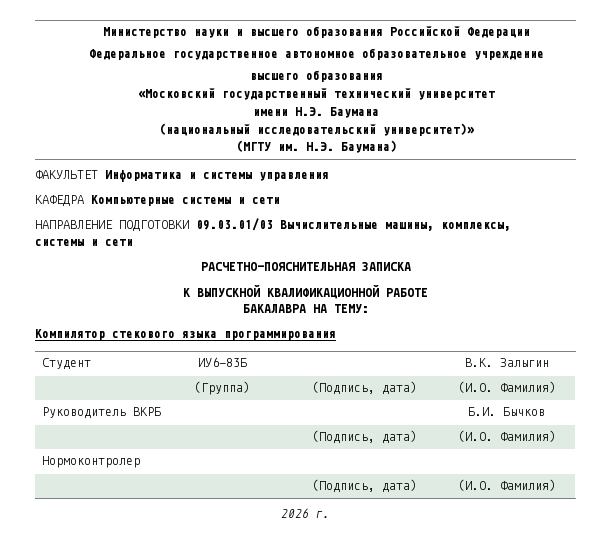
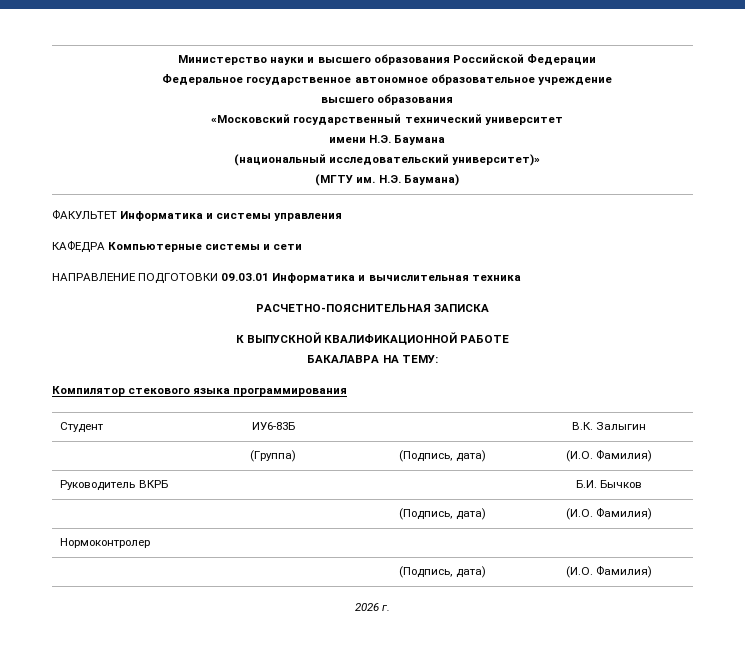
[196,218,511,231] [35,239,133,246] 09.03.01/03 Вычислительные машины, комплексы, // системы и сети -> [221,273,521,283] 09.03.01 Информатика и вычислительная техника

